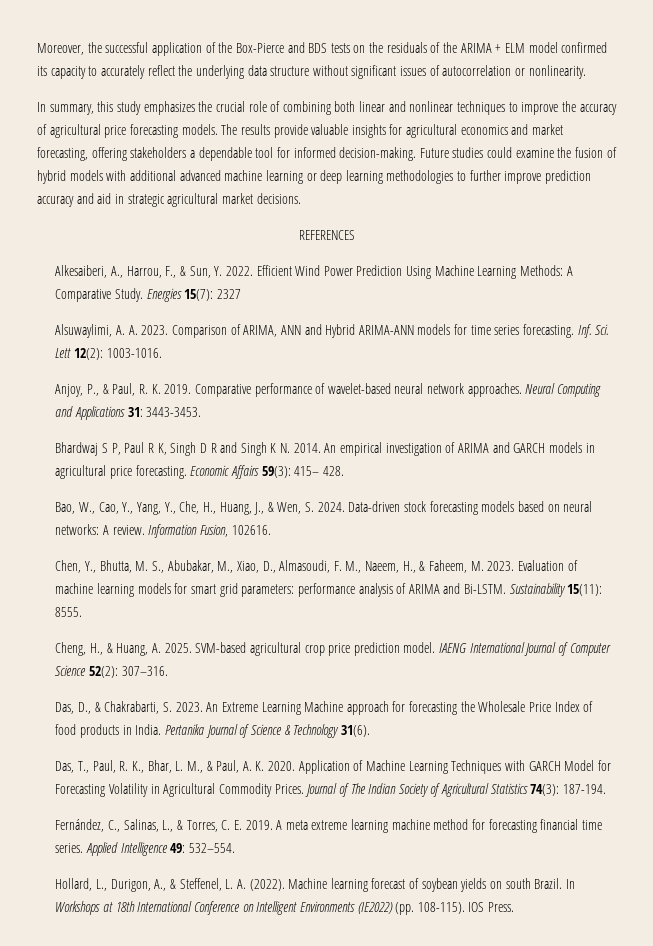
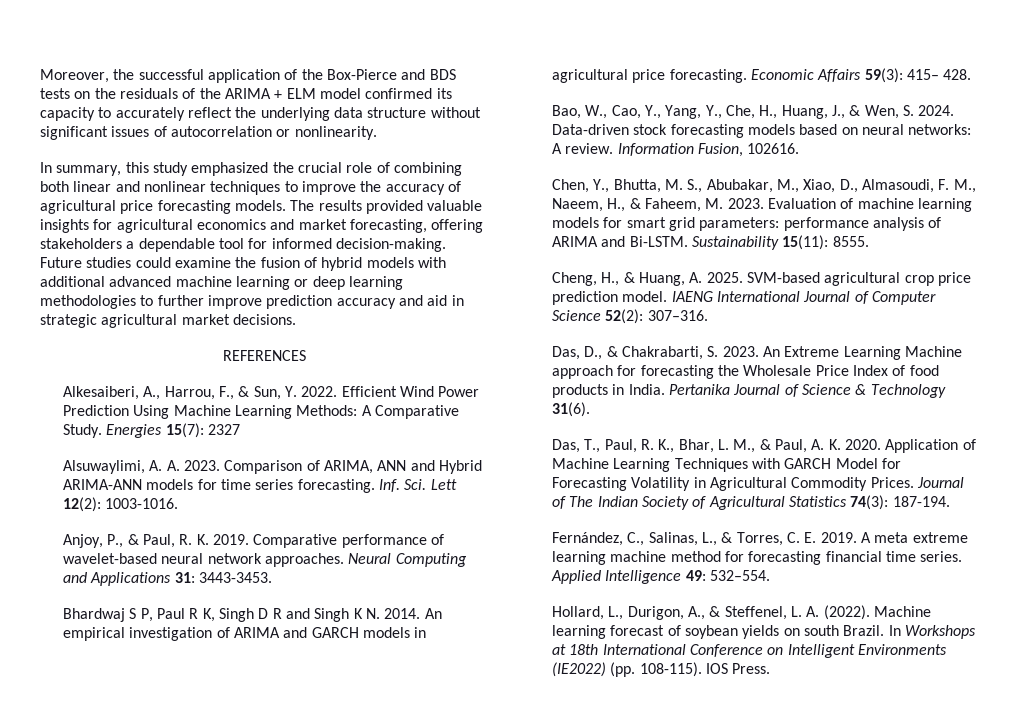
[143,101,195,115] emphasizes -> [191,162,269,176] emphasized
[273,124,308,138] provide -> [365,200,423,214] provided

